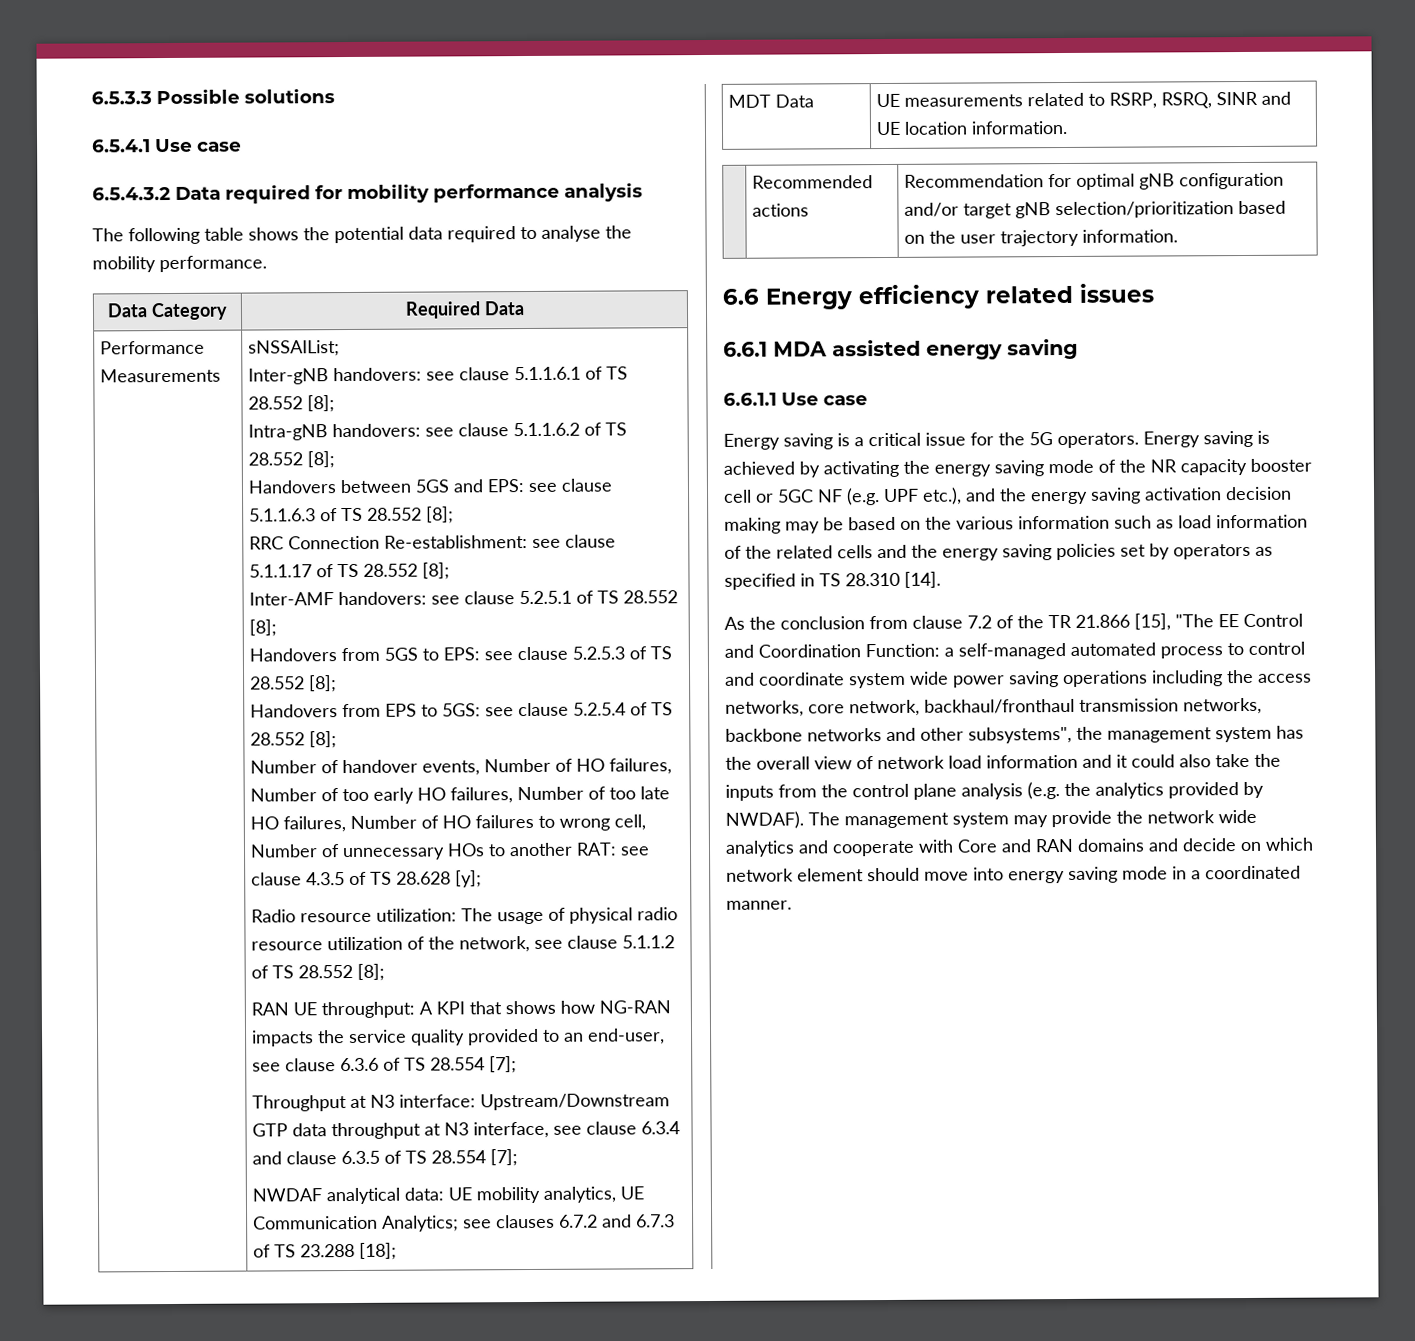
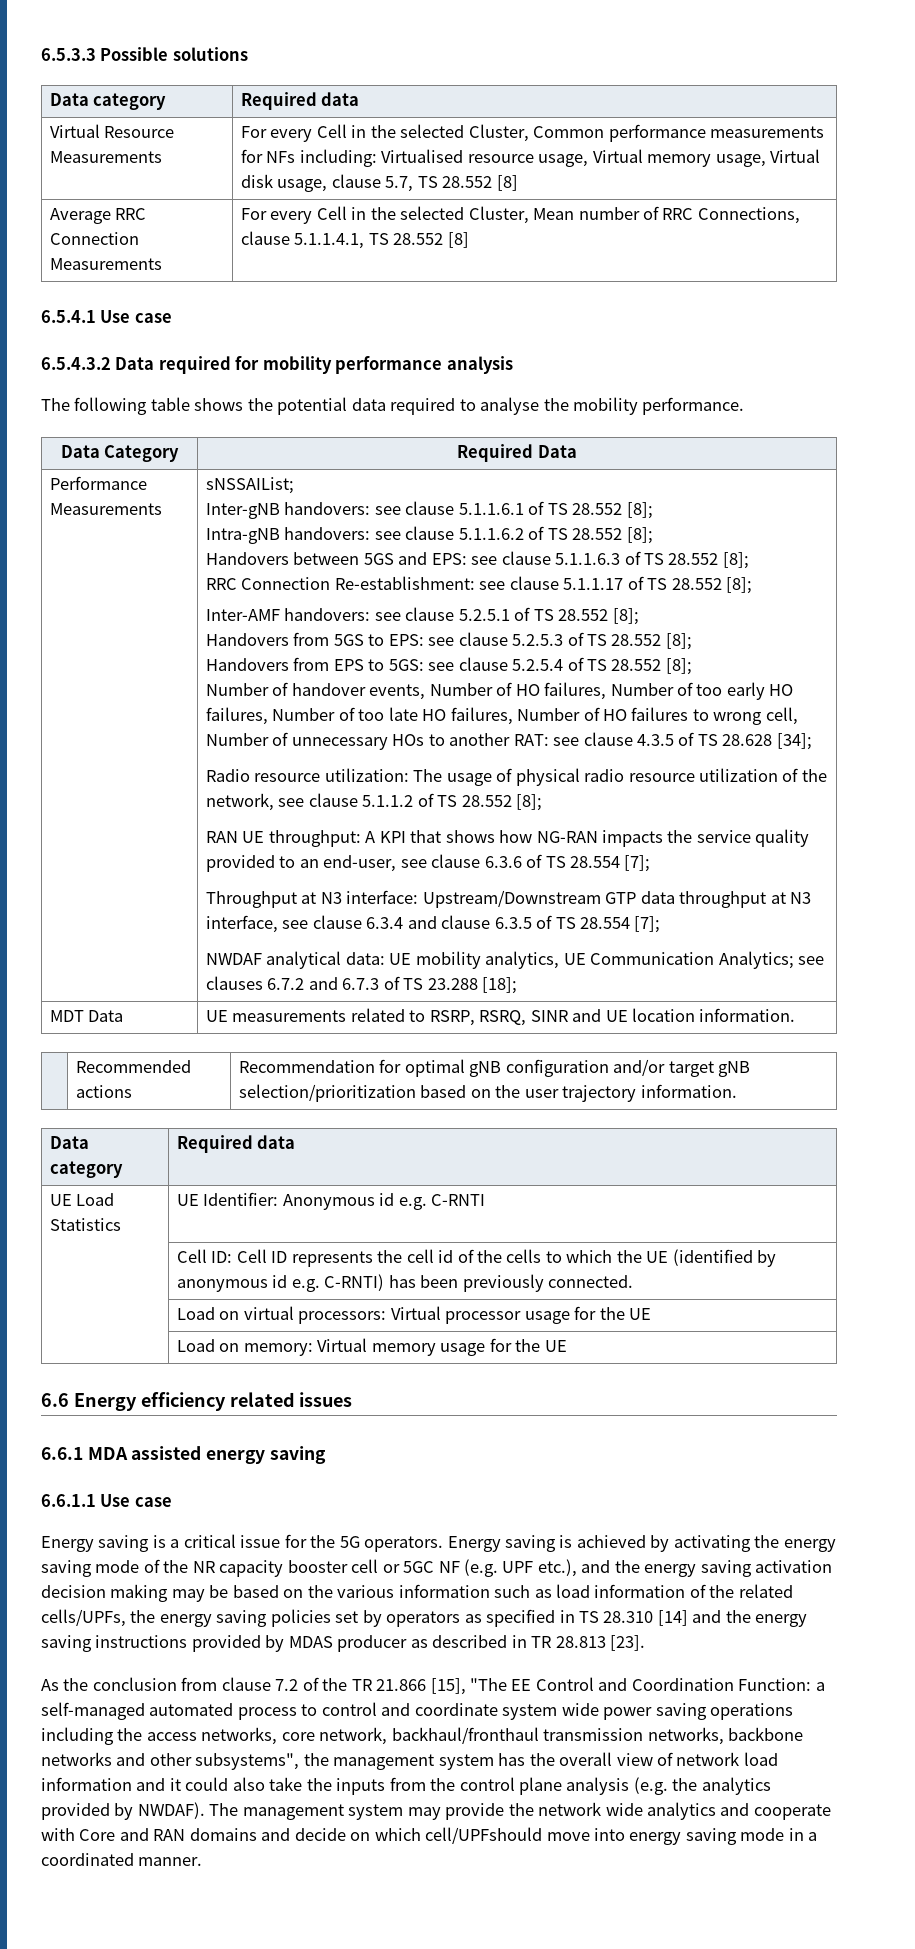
(335, 96) none -> [49,93,167,110] [240,92,360,110] [49,124,175,138] [49,151,162,163] [240,124,825,142] [240,149,821,167] [240,174,518,192] [49,208,147,224] [49,232,139,245] [49,258,162,270] [240,206,800,224] [240,231,469,249] // Data category | Required data // Virtual Resource Measurements | For every Cell in the selected Cluster, Common performance measurements for NFs including: Virtualised resource usage, Virtual memory usage, Virtual disk usage, clause 5.7, TS 28.552 [8] // Average RRC Connection Measurements | For every Cell in the selected Cluster, Mean number of RRC Connections, clause 5.1.1.4.1, TS 28.552 [8]
[455,870,483,888] [y]; -> [776,733,812,750] [34];
(1179, 236) none -> [49,1136,89,1149] [49,1161,123,1178] [176,1135,296,1153] [49,1193,115,1206] [49,1218,121,1231] [176,1192,486,1210] [176,1249,777,1267] [176,1274,634,1292] [176,1306,652,1324] [176,1338,567,1356] // Data category | Required data // UE Load Statistics | UE Identifier: Anonymous id e.g. C-RNTI // | Cell ID: Cell ID represents the cell id of the cells to which the UE (identified by anonymous id e.g. C-RNTI) has been previously connected. // | Load on virtual processors: Virtual processor usage for the UE // | Load on memory: Virtual memory usage for the UE
[837,544,907,559] cells and -> [41,1609,126,1627] cells/UPFs,
[904,571,941,588] [14]. -> [657,1610,808,1627] [41,1635,646,1652] [14] and the energy saving instructions provided by MDAS producer as described in TR 28.813 [23].
[726,867,920,882] network element should -> [425,1827,543,1844] cell/UPFshould

